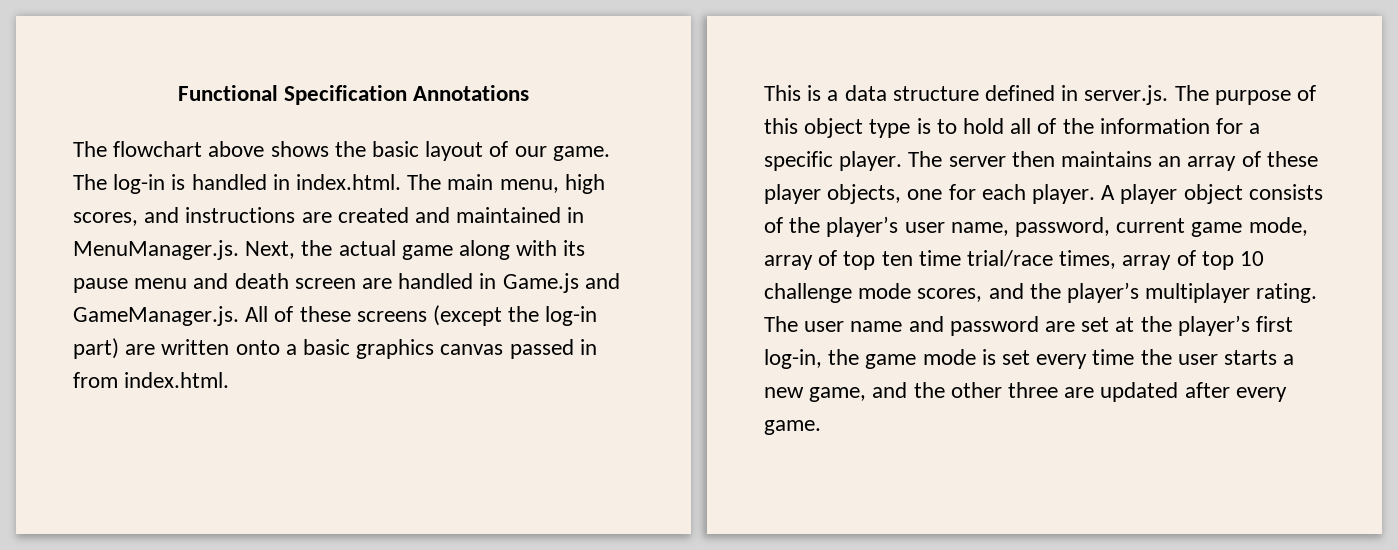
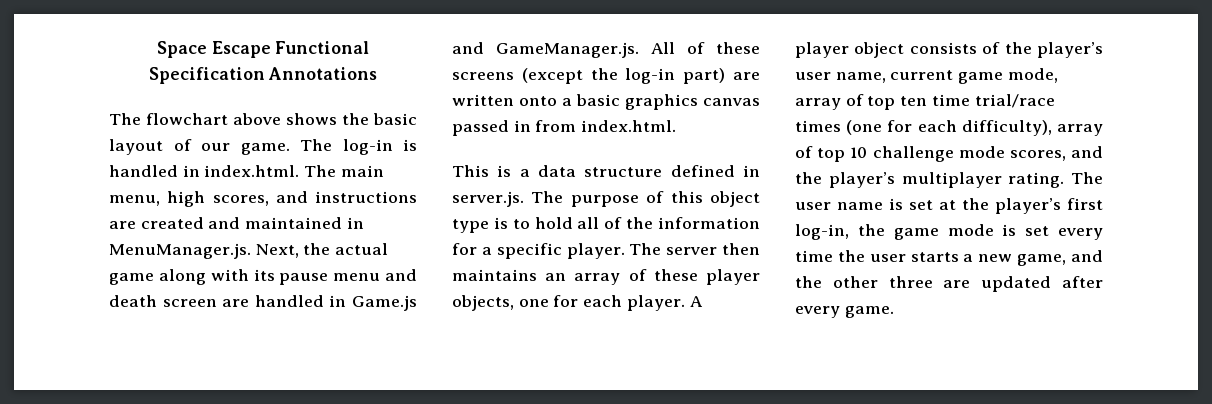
(177, 93) none -> [156,41,271,58] Space Escape
[1015,217,1111,237] password, -> (886, 77) none
[1059,250,1117,269] times, -> [795,120,1052,136] times (one for each difficulty),
[908,316,1076,336] and password are -> [889,198,903,210] is

